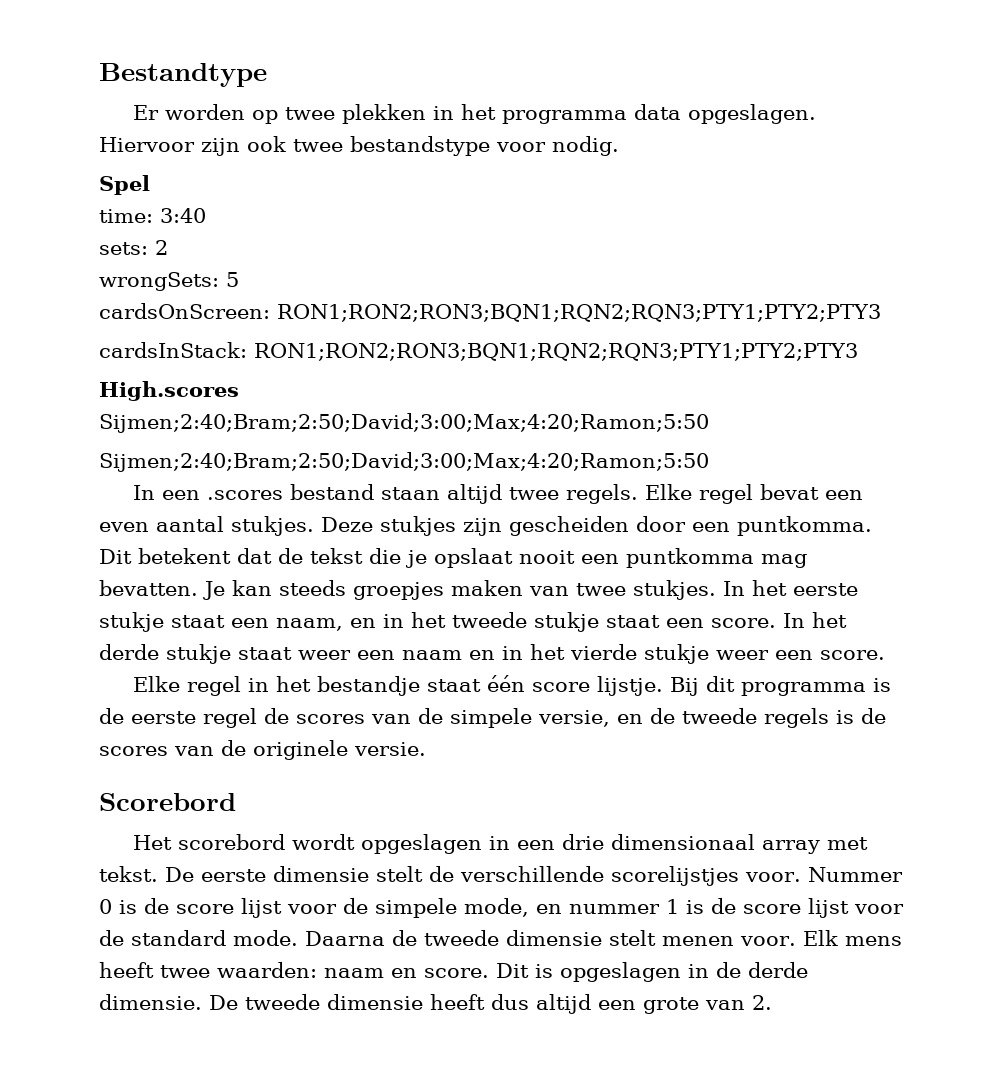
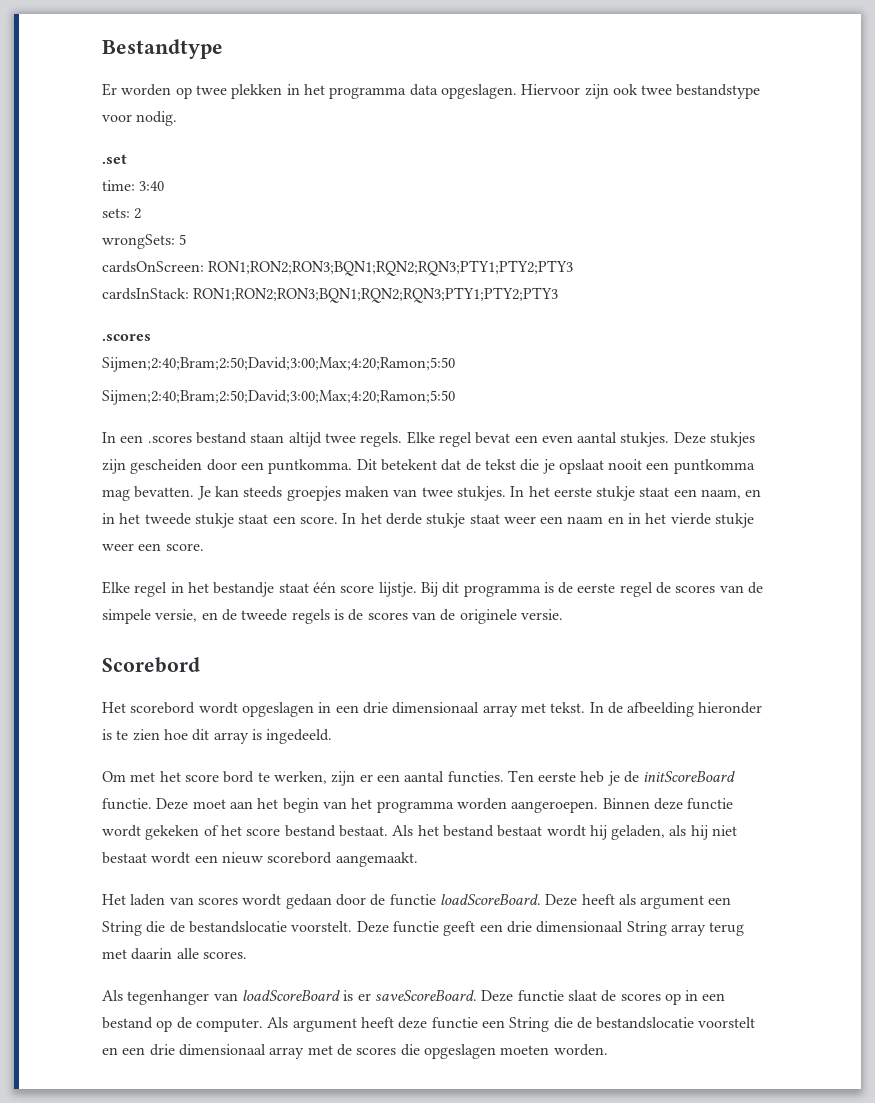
[99,175,150,195] Spel -> [102,154,127,164] .set
[99,381,239,401] High.scores -> [102,334,151,341] .scores
[165,866,903,886] [99,898,904,918] [99,930,902,946] [99,962,808,982] [99,994,772,1014] De eerste dimensie stelt de verschillende scorelijstjes voor. Nummer 0 is de score lijst voor de simpele mode, en nummer 1 is de score lijst voor de standard mode. Daarna de tweede dimensie stelt menen voor. Elk mens heeft twee waarden: naam en score. Dit is opgeslagen in de derde dimensie. De tweede dimensie heeft dus altijd een grote van 2. -> [589,702,763,717] [102,729,333,744] [102,770,736,786] [102,798,734,813] [102,825,738,840] [102,852,418,867] [102,894,732,909] [102,921,745,936] [102,948,247,960] [102,990,726,1005] [102,1017,756,1032] [102,1044,608,1059] In de afbeelding hieronder is te zien hoe dit array is ingedeeld. // Om met het score bord te werken, zijn er een aantal functies. Ten eerste heb je de initScoreBoard functie. Deze moet aan het begin van het programma worden aangeroepen. Binnen deze functie wordt gekeken of het score bestand bestaat. Als het bestand bestaat wordt hij geladen, als hij niet bestaat wordt een nieuw scorebord aangemaakt. // Het laden van scores wordt gedaan door de functie loadScoreBoard. Deze heeft als argument een String die de bestandslocatie voorstelt. Deze functie geeft een drie dimensionaal String array terug met daarin alle scores. // Als tegenhanger van loadScoreBoard is er saveScoreBoard. Deze functie slaat de scores op in een bestand op de computer. Als argument heeft deze functie een String die de bestandslocatie voorstelt en een drie dimensionaal array met de scores die opgeslagen moeten worden.

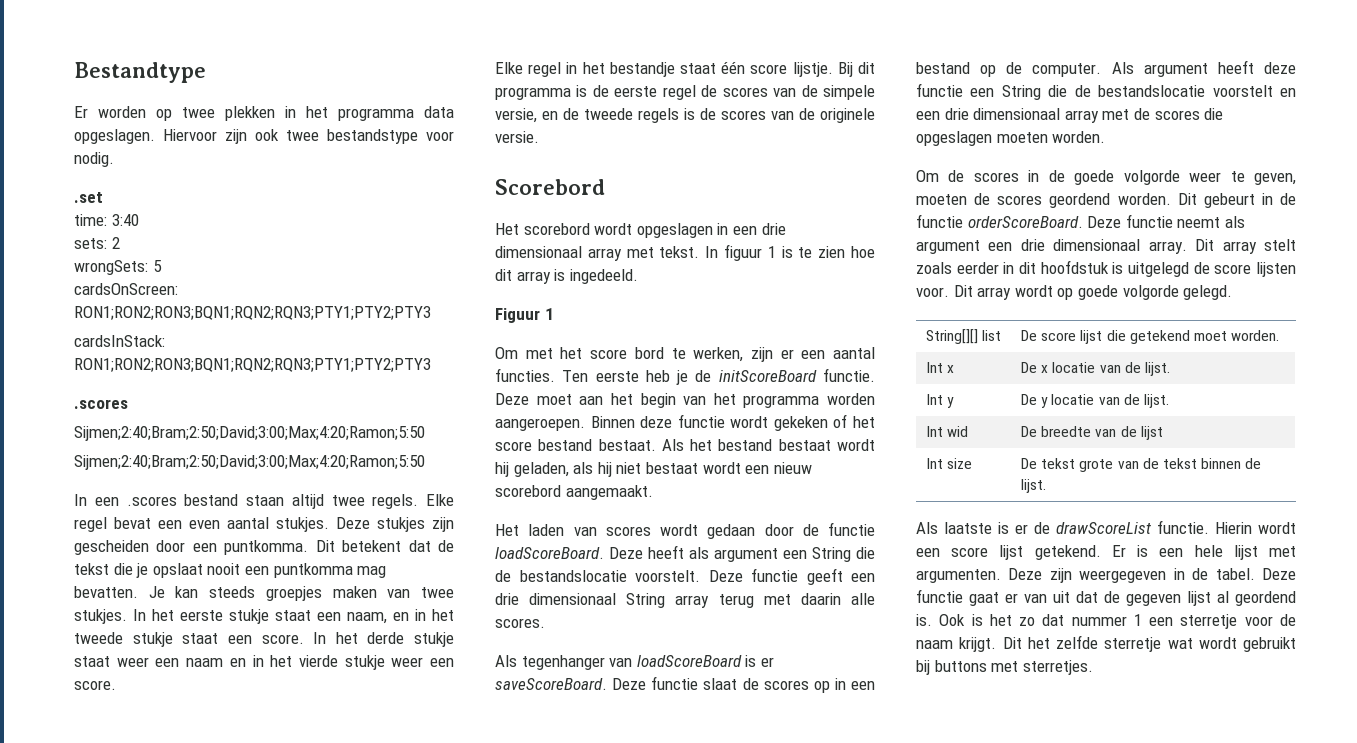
[607,702,763,717] de afbeelding hieronder -> [724,244,776,261] figuur 1
(333, 736) none -> [495,308,554,323] // Figuur 1
(608, 1050) none -> [916,170,1296,185] [916,193,1296,208] [916,214,1245,228] [916,239,1296,254] [916,260,1296,277] [916,285,1233,300] [926,329,1002,344] [1021,330,1280,344] [926,362,955,373] [1021,362,1171,376] [926,394,955,408] [1021,394,1170,408] [926,426,969,437] [1021,426,1163,440] [926,458,973,469] [1021,458,1262,472] [1021,479,1047,493] [916,520,1296,534] [916,545,1296,560] [916,568,1296,583] [916,589,1296,606] [916,614,1296,629] [916,635,1296,652] [916,660,1093,675] // Om de scores in de goede volgorde weer te geven, moeten de scores geordend worden. Dit gebeurt in de functie orderScoreBoard. Deze functie neemt als argument een drie dimensionaal array. Dit array stelt zoals eerder in dit hoofdstuk is uitgelegd de score lijsten voor. Dit array wordt op goede volgorde gelegd. // String[][] list | De score lijst die getekend moet worden. // Int x | De x locatie van de lijst. // Int y | De y locatie van de lijst. // Int wid | De breedte van de lijst // Int size | De tekst grote van de tekst binnen de lijst. // Als laatste is er de drawScoreList functie. Hierin wordt een score lijst getekend. Er is een hele lijst met argumenten. Deze zijn weergegeven in de tabel. Deze functie gaat er van uit dat de gegeven lijst al geordend is. Ook is het zo dat nummer 1 een sterretje voor de naam krijgt. Dit het zelfde sterretje wat wordt gebruikt bij buttons met sterretjes.

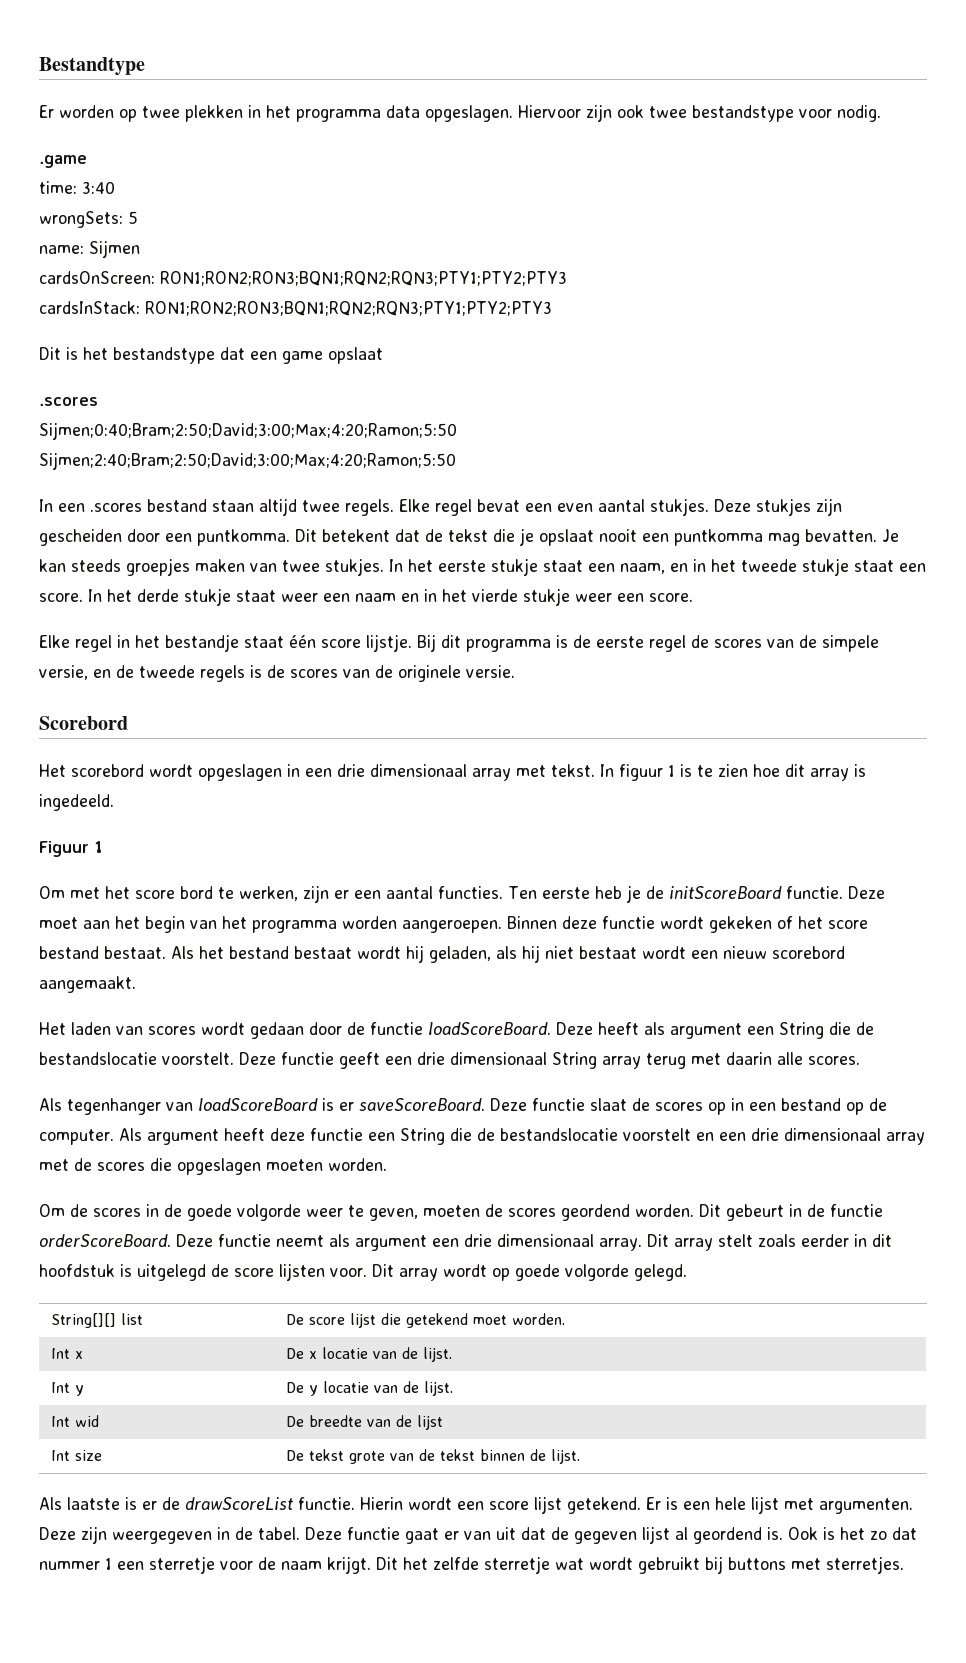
[74,192,103,203] .set -> [39,155,87,168] .game
[74,237,120,249] // sets: 2 -> (115, 187) none
(162, 266) none -> [39,240,140,258] // name: Sijmen
(431, 365) none -> [39,347,383,364] // Dit is het bestandstype dat een game opslaat
[74,426,425,441] Sijmen;2:40;Bram;2:50;David;3:00;Max;4:20;Ramon;5:50 -> [39,422,457,440] Sijmen;0:40;Bram;2:50;David;3:00;Max;4:20;Ramon;5:50

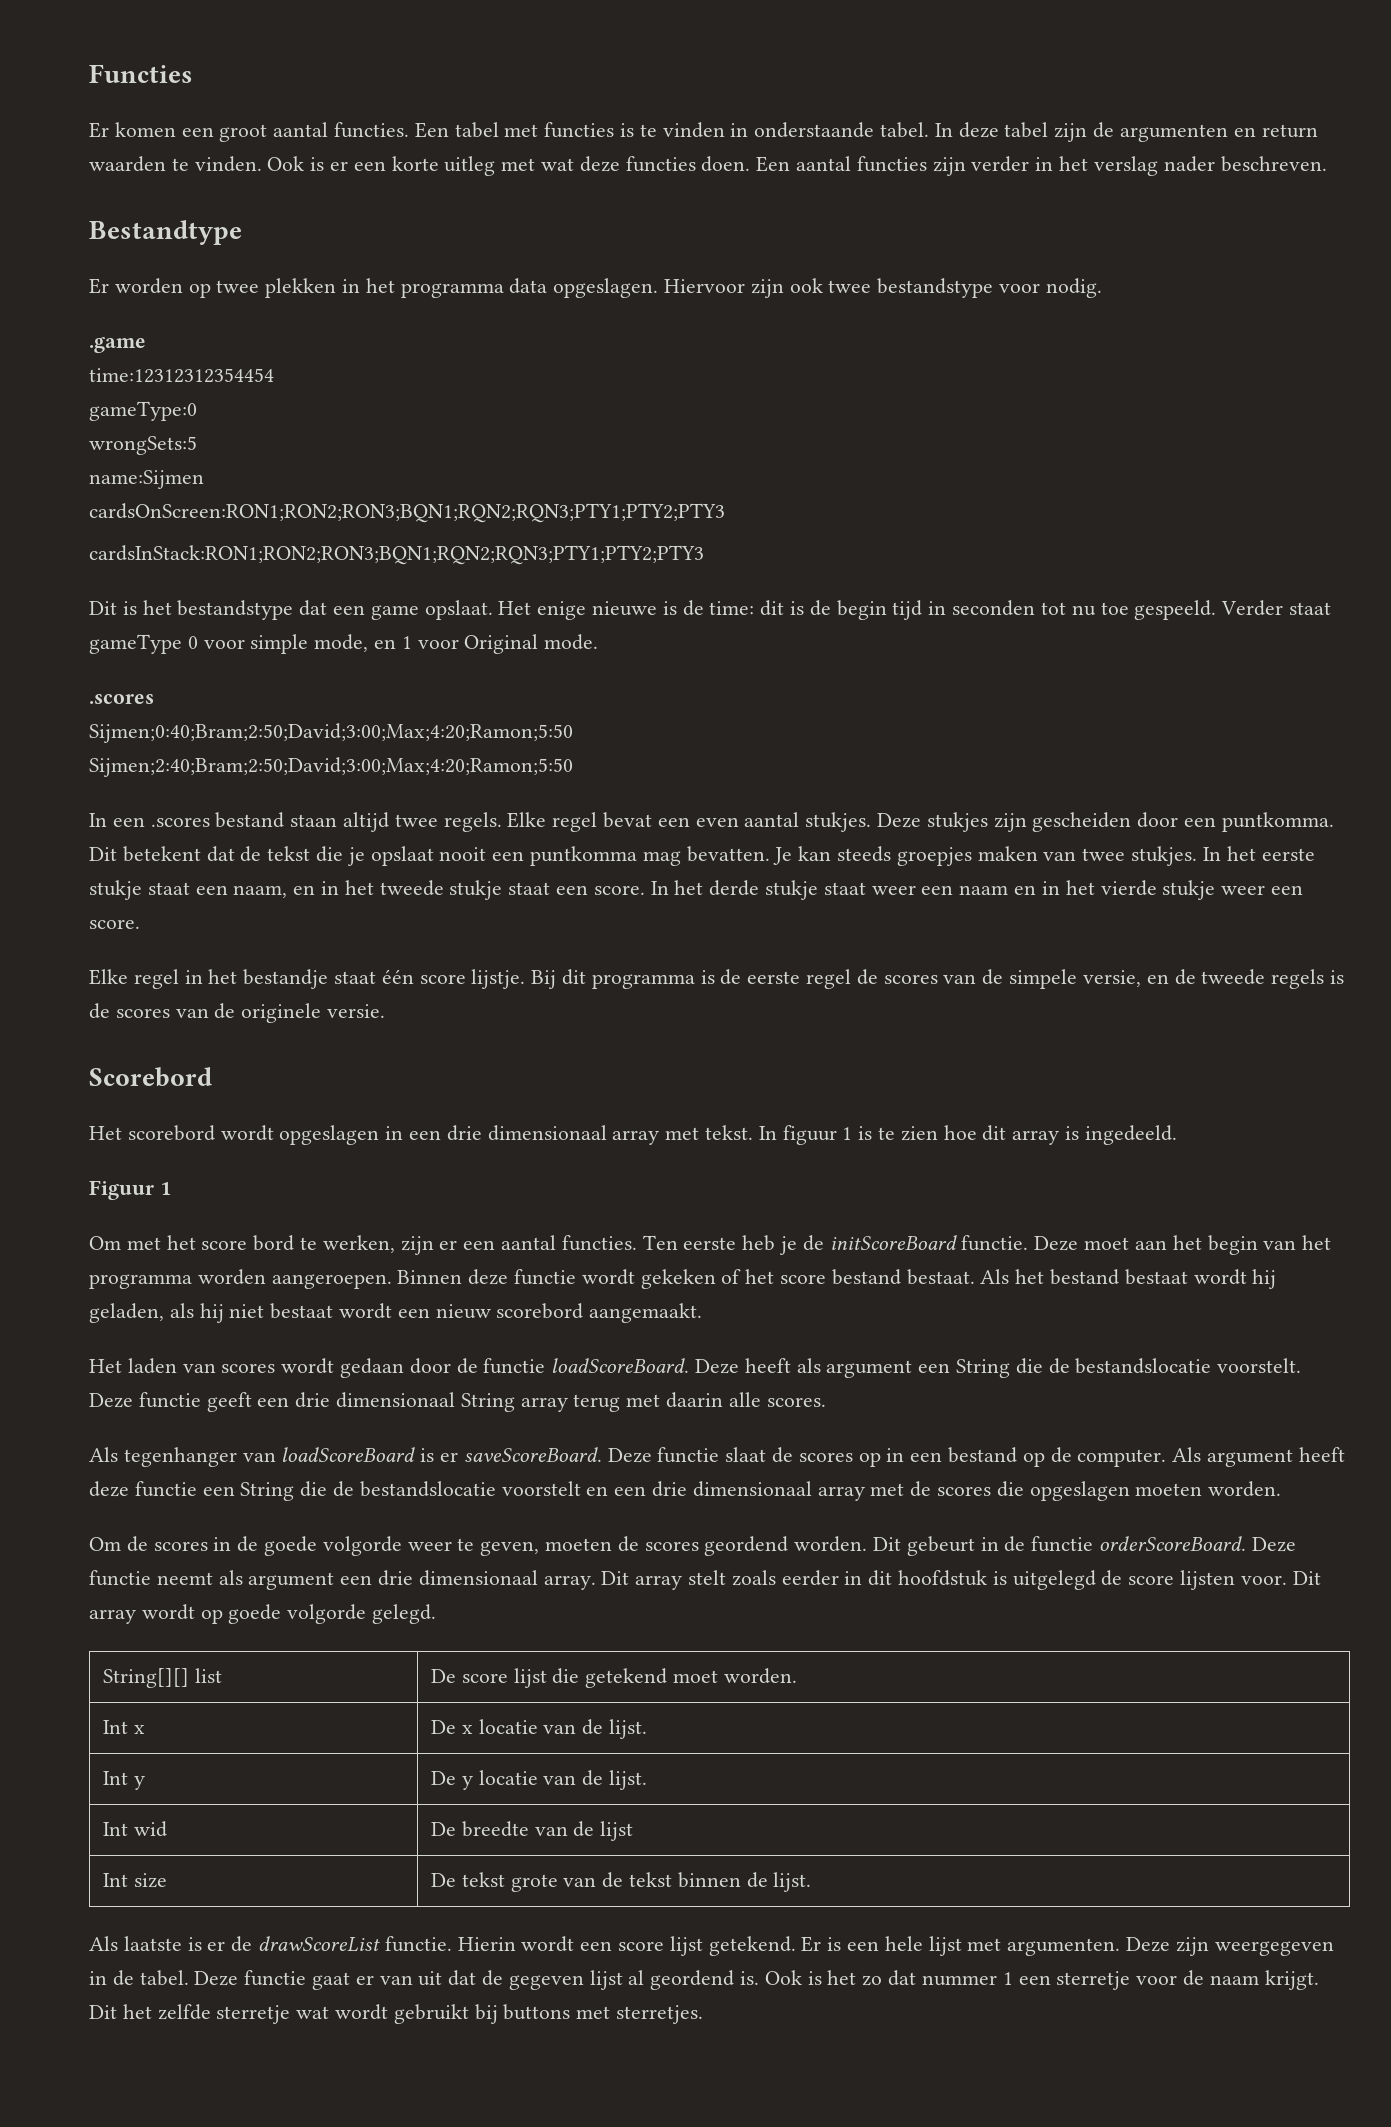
(39, 66) none -> [89,64,193,83] [89,122,1318,142] [89,156,1327,176] Functies // Er komen een groot aantal functies. Een tabel met functies is te vinden in onderstaande tabel. In deze tabel zijn de argumenten en return waarden te vinden. Ook is er een korte uitleg met wat deze functies doen. Een aantal functies zijn verder in het verslag nader beschreven. //
[39,181,115,194] [39,211,138,228] [39,240,140,258] [39,271,567,286] [39,301,552,316] time: 3:40 // wrongSets: 5 // name: Sijmen // cardsOnScreen: RON1;RON2;RON3;BQN1;RQN2;RQN3;PTY1;PTY2;PTY3 // cardsInStack: RON1;RON2;RON3;BQN1;RQN2;RQN3;PTY1;PTY2;PTY3 -> [89,368,274,383] [89,401,197,421] [89,436,197,455] [89,470,204,489] [89,503,725,523] [89,545,704,565] time:12312312354454 // gameType:0 // wrongSets:5 // name:Sijmen // cardsOnScreen:RON1;RON2;RON3;BQN1;RQN2;RQN3;PTY1;PTY2;PTY3 // cardsInStack:RON1;RON2;RON3;BQN1;RQN2;RQN3;PTY1;PTY2;PTY3
[328,347,383,364] opslaat -> [424,600,1331,620] [89,634,599,654] opslaat. Het enige nieuwe is de time: dit is de begin tijd in seconden tot nu toe gespeeld. Verder staat gameType 0 voor simple mode, en 1 voor Original mode.

